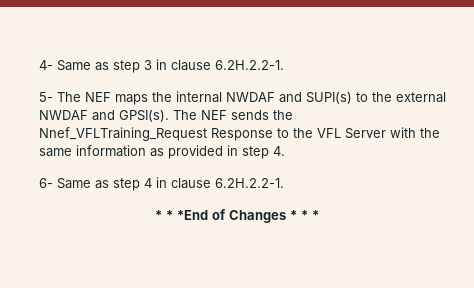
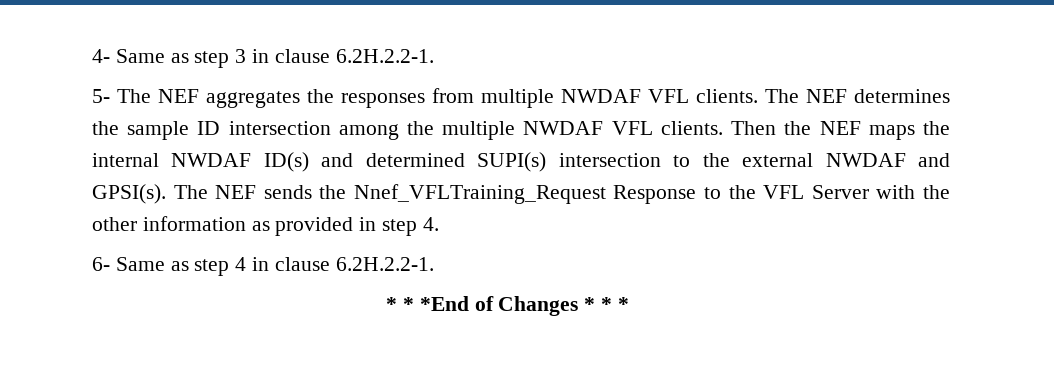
[115,91,353,105] maps the internal NWDAF and SUPI(s) -> [205,88,950,108] [91,121,950,140] [91,152,661,172] aggregates the responses from multiple NWDAF VFL clients. The NEF determines the sample ID intersection among the multiple NWDAF VFL clients. Then the NEF maps the internal NWDAF ID(s) and determined SUPI(s) intersection
[39,148,73,157] same -> [91,217,137,231] other

